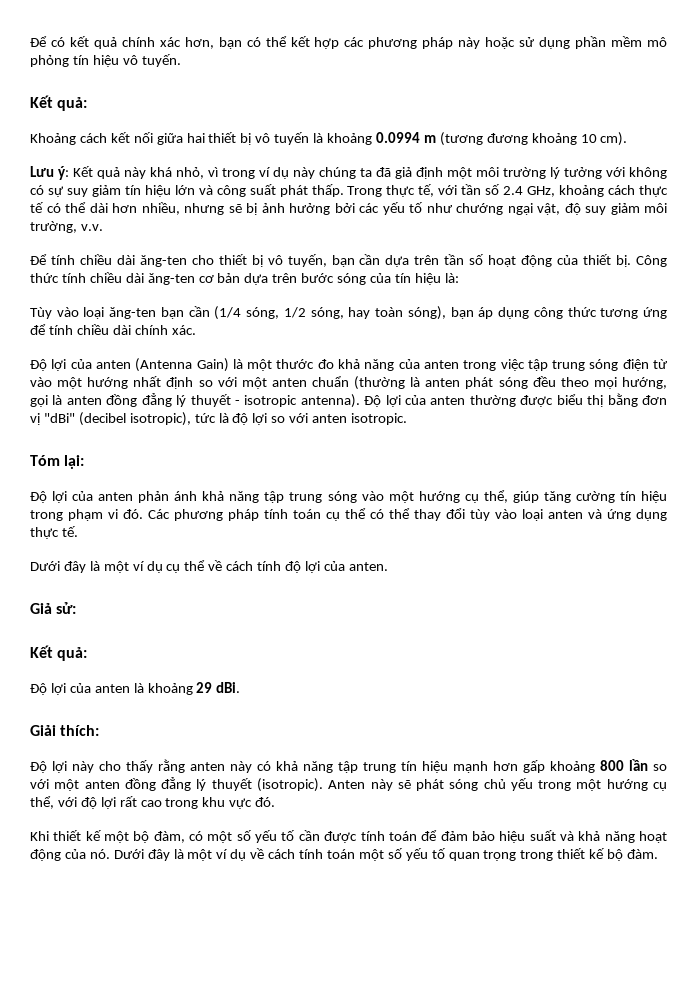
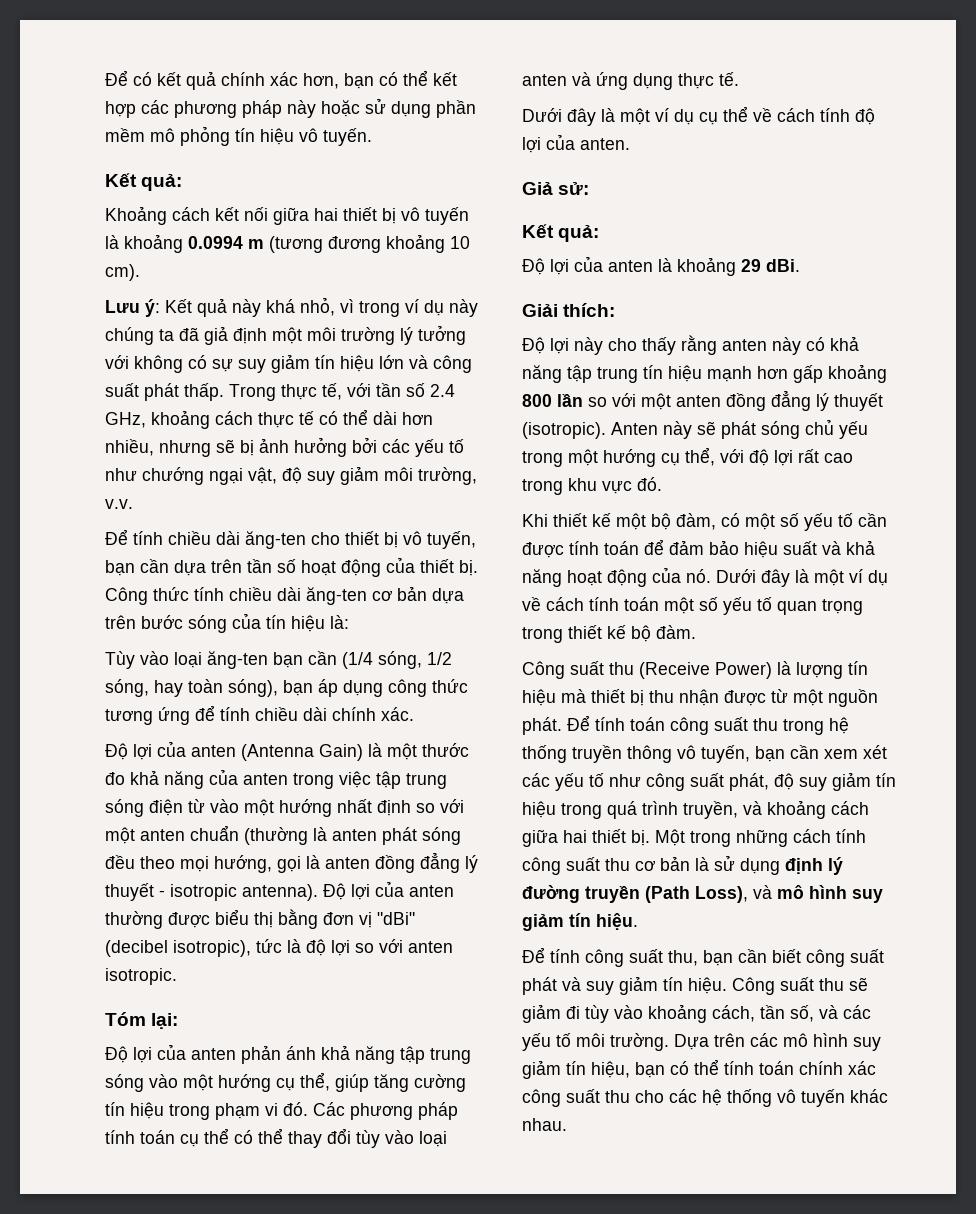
(659, 854) none -> [522,661,868,679] [522,689,878,707] [522,715,849,735] [522,745,887,763] [522,772,896,791] [522,800,869,819] [522,829,866,847] [522,855,843,875] [522,885,883,903] [522,913,638,931] [522,947,884,967] [522,976,868,995] [522,1004,871,1023] [522,1033,881,1051] [522,1059,876,1079] [522,1089,888,1107] [522,1118,567,1131] // Công suất thu (Receive Power) là lượng tín hiệu mà thiết bị thu nhận được từ một nguồn phát. Để tính toán công suất thu trong hệ thống truyền thông vô tuyến, bạn cần xem xét các yếu tố như công suất phát, độ suy giảm tín hiệu trong quá trình truyền, và khoảng cách giữa hai thiết bị. Một trong những cách tính công suất thu cơ bản là sử dụng định lý đường truyền (Path Loss), và mô hình suy giảm tín hiệu. // Để tính công suất thu, bạn cần biết công suất phát và suy giảm tín hiệu. Công suất thu sẽ giảm đi tùy vào khoảng cách, tần số, và các yếu tố môi trường. Dựa trên các mô hình suy giảm tín hiệu, bạn có thể tính toán chính xác công suất thu cho các hệ thống vô tuyến khác nhau.

